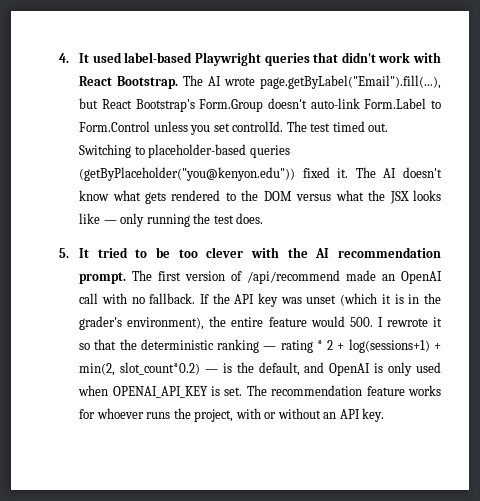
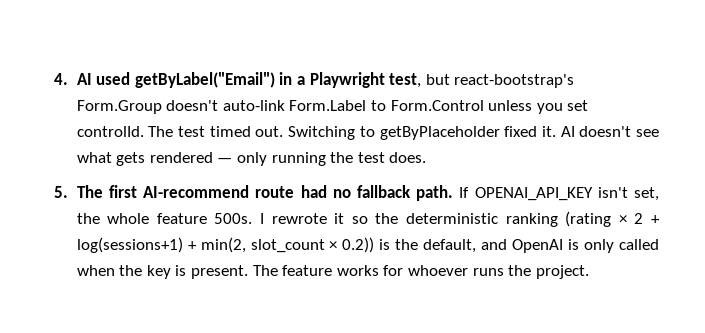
[79,52,441,66] [79,75,441,89] [79,98,195,112] It used label-based Playwright queries that didn't work with React Bootstrap. The AI wrote page.getByLabel("Email").fill(...), but React Bootstrap's -> [76,72,575,88] AI used getByLabel("Email") in a Playwright test, but react-bootstrap's
[148,144,290,158] [79,167,296,181] placeholder-based queries (getByPlaceholder("you@kenyon.edu")) -> [379,126,500,140] getByPlaceholder
[355,167,376,178] The -> (556, 131) none
[79,190,110,201] know -> [636,129,660,137] see
[225,190,441,204] [79,213,101,224] to the DOM versus what the JSX looks like -> (213, 157) none
[79,247,441,258] [79,270,442,284] [79,293,441,307] [79,316,373,330] It tried to be too clever with the AI recommendation prompt. The first version of /api/recommend made an OpenAI call with no fallback. If the API key was unset (which it is in the grader's environment), the entire feature would 500. -> [76,185,660,201] [76,213,253,224] The first AI-recommend route had no fallback path. If OPENAI_API_KEY isn't set, the whole feature 500s.
[94,339,117,350] that -> (368, 220) none
[263,340,323,353] — rating * -> [565,211,627,227] (rating ×
[119,362,218,375] slot_count*0.2) — -> [250,237,375,253] slot_count × 0.2))
[416,362,441,373] [78,385,363,398] used when OPENAI_API_KEY is set. The recommendation -> [619,239,659,250] [76,265,278,279] called when the key is present. The
[194,408,385,422] project, with or without an API key. -> [535,265,589,279] project.

